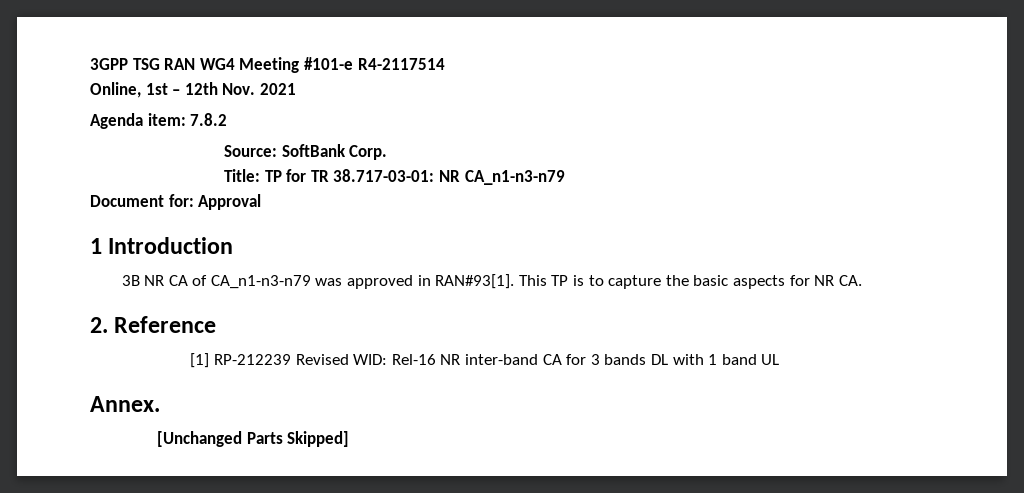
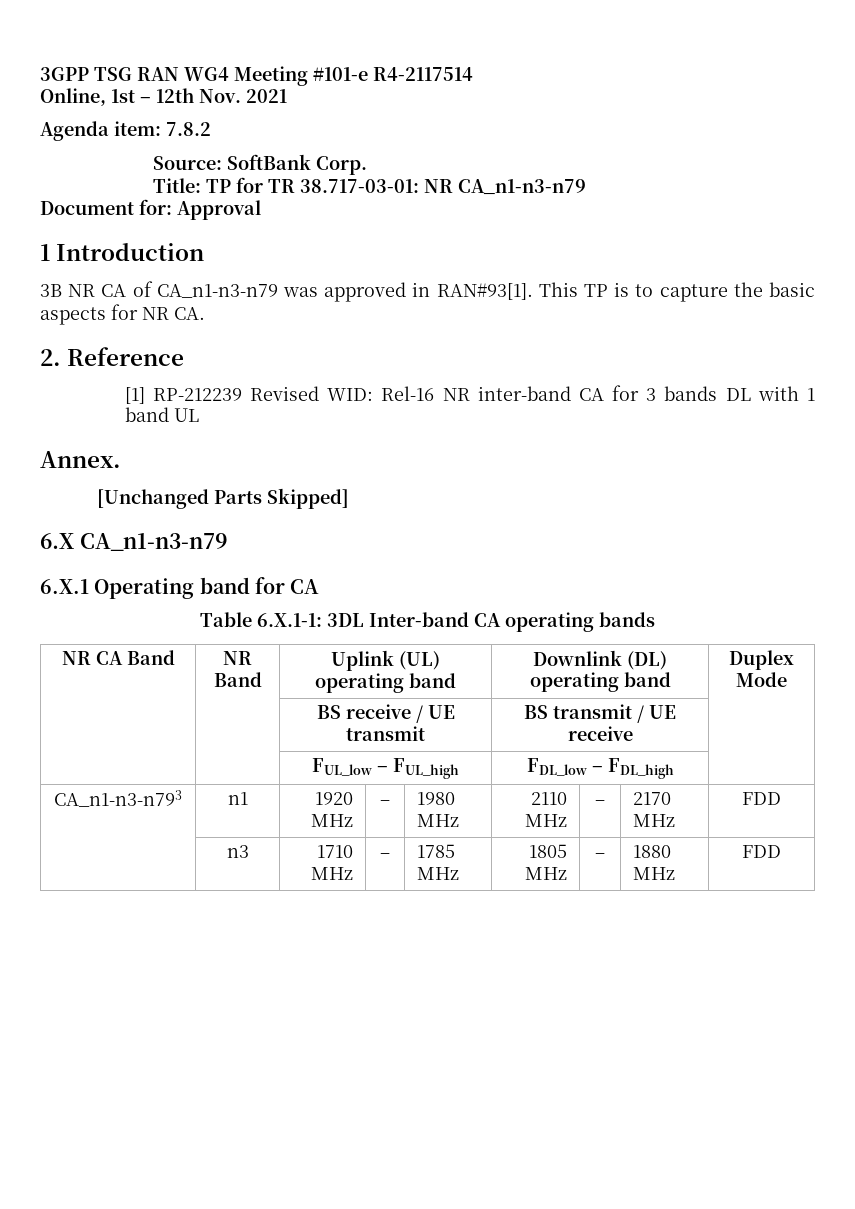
(350, 439) none -> [40,533,228,551] [40,577,320,599] [200,612,655,632] [61,650,175,665] [223,651,252,665] [213,672,262,687] [331,650,440,671] [315,673,456,693] [533,650,667,670] [529,672,671,692] [729,650,794,670] [736,672,787,687] [316,704,455,723] [346,726,425,741] [524,704,676,723] [567,726,633,741] [312,758,459,779] [526,758,674,779] [54,790,182,807] [227,792,248,805] [314,792,353,805] [310,814,353,827] [380,800,390,805] [417,792,456,805] [417,814,460,827] [530,792,567,805] [524,814,567,827] [595,800,605,805] [633,792,672,805] [633,814,676,827] [742,792,781,805] [226,845,249,858] [316,845,353,858] [310,867,353,880] [380,853,390,858] [417,844,456,858] [417,867,460,880] [528,844,567,858] [524,867,567,880] [595,853,605,858] [633,845,672,858] [633,867,676,880] [742,845,781,858] // 6.X CA_n1-n3-n79 // 6.X.1 Operating band for CA // Table 6.X.1-1: 3DL Inter-band CA operating bands // NR CA Band | NR Band | Uplink (UL) operating band | Downlink (DL) operating band | Duplex Mode // | | BS receive / UE transmit | BS transmit / UE receive | // | | FUL_low – FUL_high | FDL_low – FDL_high | // CA_n1-n3-n793 | n1 | 1920 MHz | – | 1980 MHz | 2110 MHz | – | 2170 MHz | FDD // | n3 | 1710 MHz | – | 1785 MHz | 1805 MHz | – | 1880 MHz | FDD

